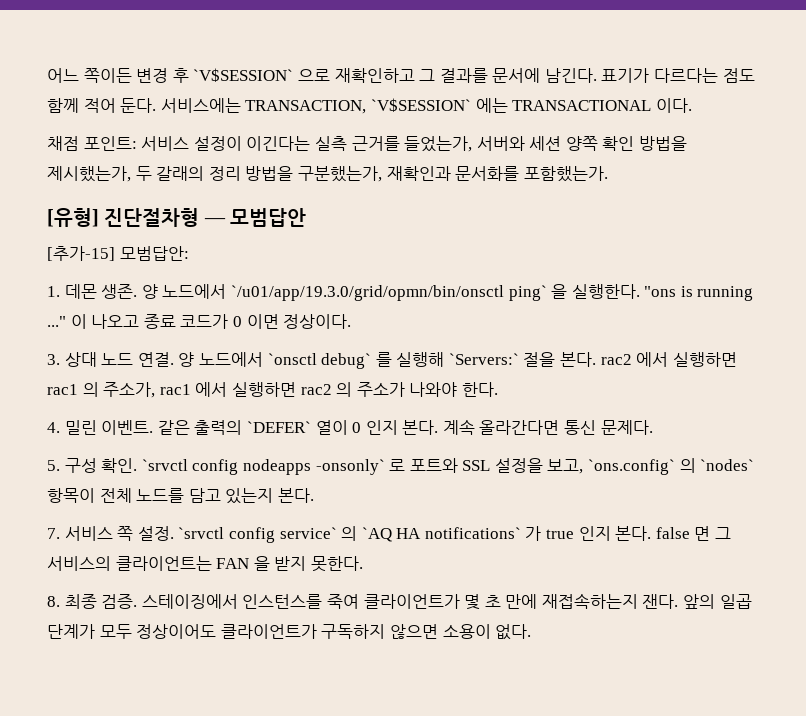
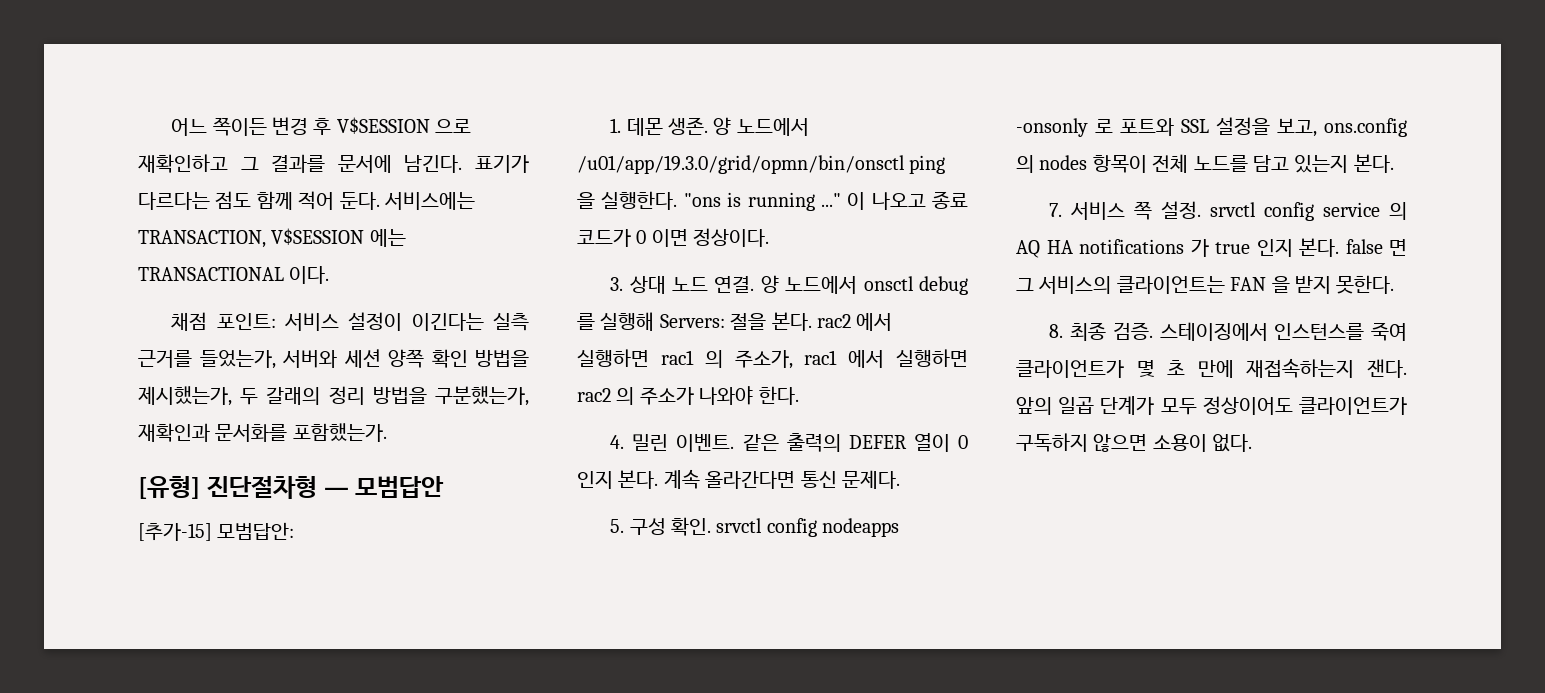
[193,68,294,82] `V$SESSION` -> [336,117,430,134] V$SESSION
[370,98,471,112] `V$SESSION` -> [271,228,365,245] V$SESSION
[230,285,547,301] `/u01/app/19.3.0/grid/opmn/bin/onsctl ping` -> [577,155,946,174] /u01/app/19.3.0/grid/opmn/bin/onsctl ping
[267,353,372,369] `onsctl debug` -> [863,276,968,295] onsctl debug
[448,353,519,365] `Servers:` -> [659,314,725,328] Servers:
[246,421,311,433] `DEFER` -> [848,435,907,449] DEFER
[141,459,188,471] `srvctl -> [716,518,763,533] srvctl
[315,459,385,475] -onsonly` -> [1016,118,1088,137] -onsonly
[588,458,755,475] `ons.config` 의 `nodes` -> [1324,118,1407,137] [1016,155,1088,173] ons.config 의 nodes
[178,526,521,543] `srvctl config service` 의 `AQ HA notifications` -> [1210,202,1407,221] [1016,239,1184,258] srvctl config service 의 AQ HA notifications

